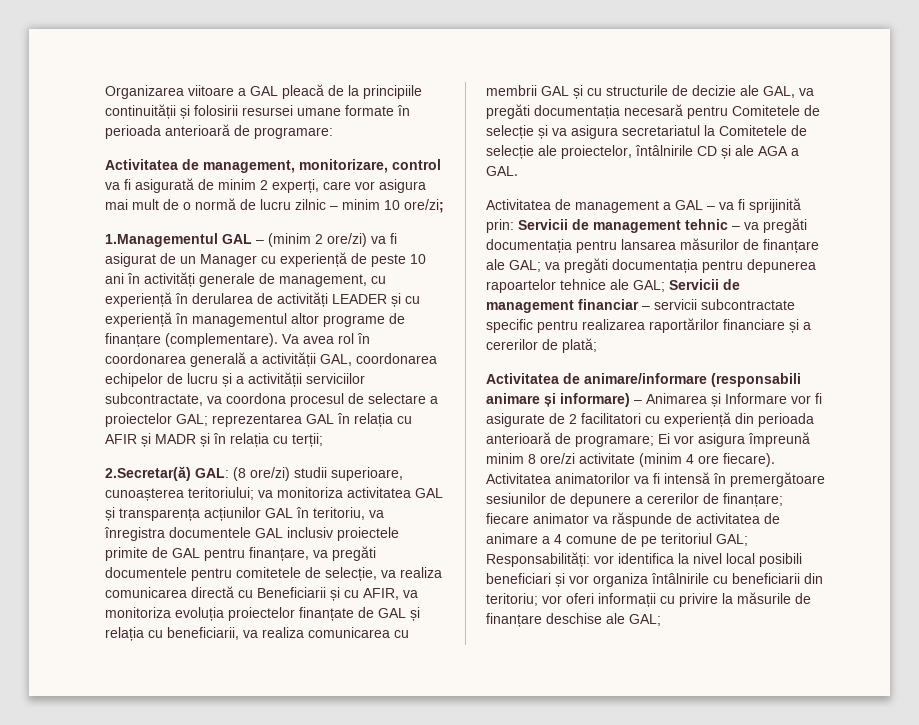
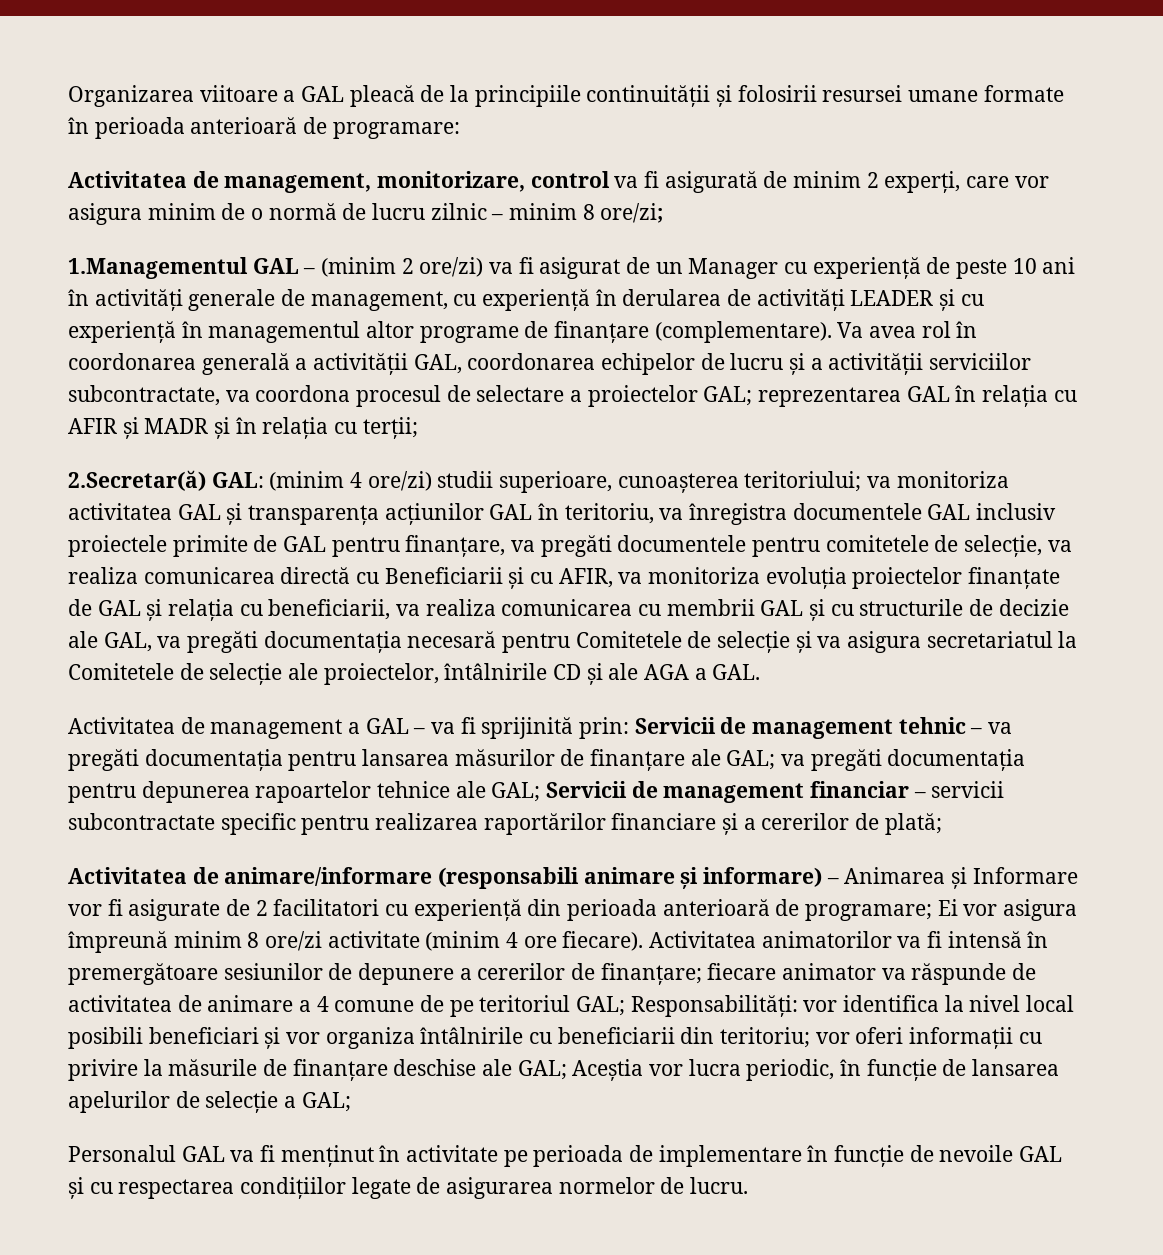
[105,199,159,210] mai mult -> [147,203,216,220] minim
[384,200,400,210] 10 -> [582,204,595,220] 8
[233,467,246,481] (8 -> [269,471,363,491] (minim 4
(661, 620) none -> [572,1059,1060,1081] [68,1091,351,1113] [68,1145,1063,1167] [68,1177,749,1199] Aceștia vor lucra periodic, în funcție de lansarea apelurilor de selecție a GAL; // Personalul GAL va fi menținut în activitate pe perioada de implementare în funcție de nevoile GAL și cu respectarea condițiilor legate de asigurarea normelor de lucru.

